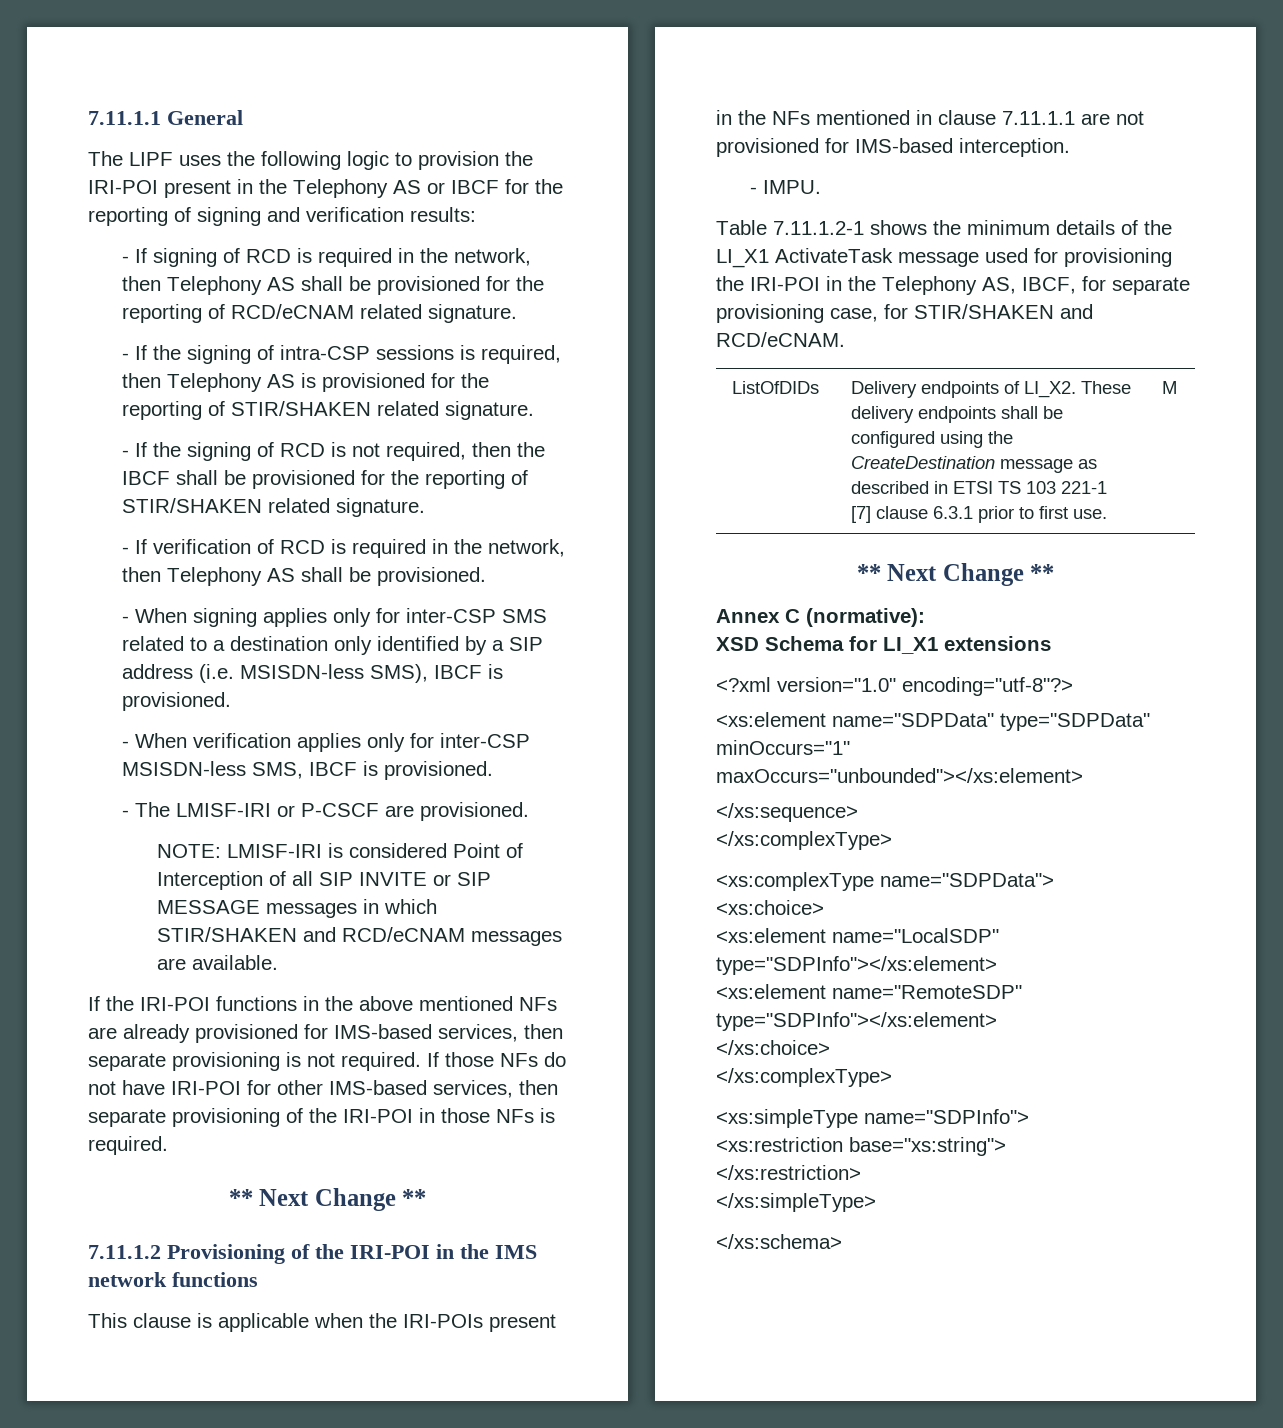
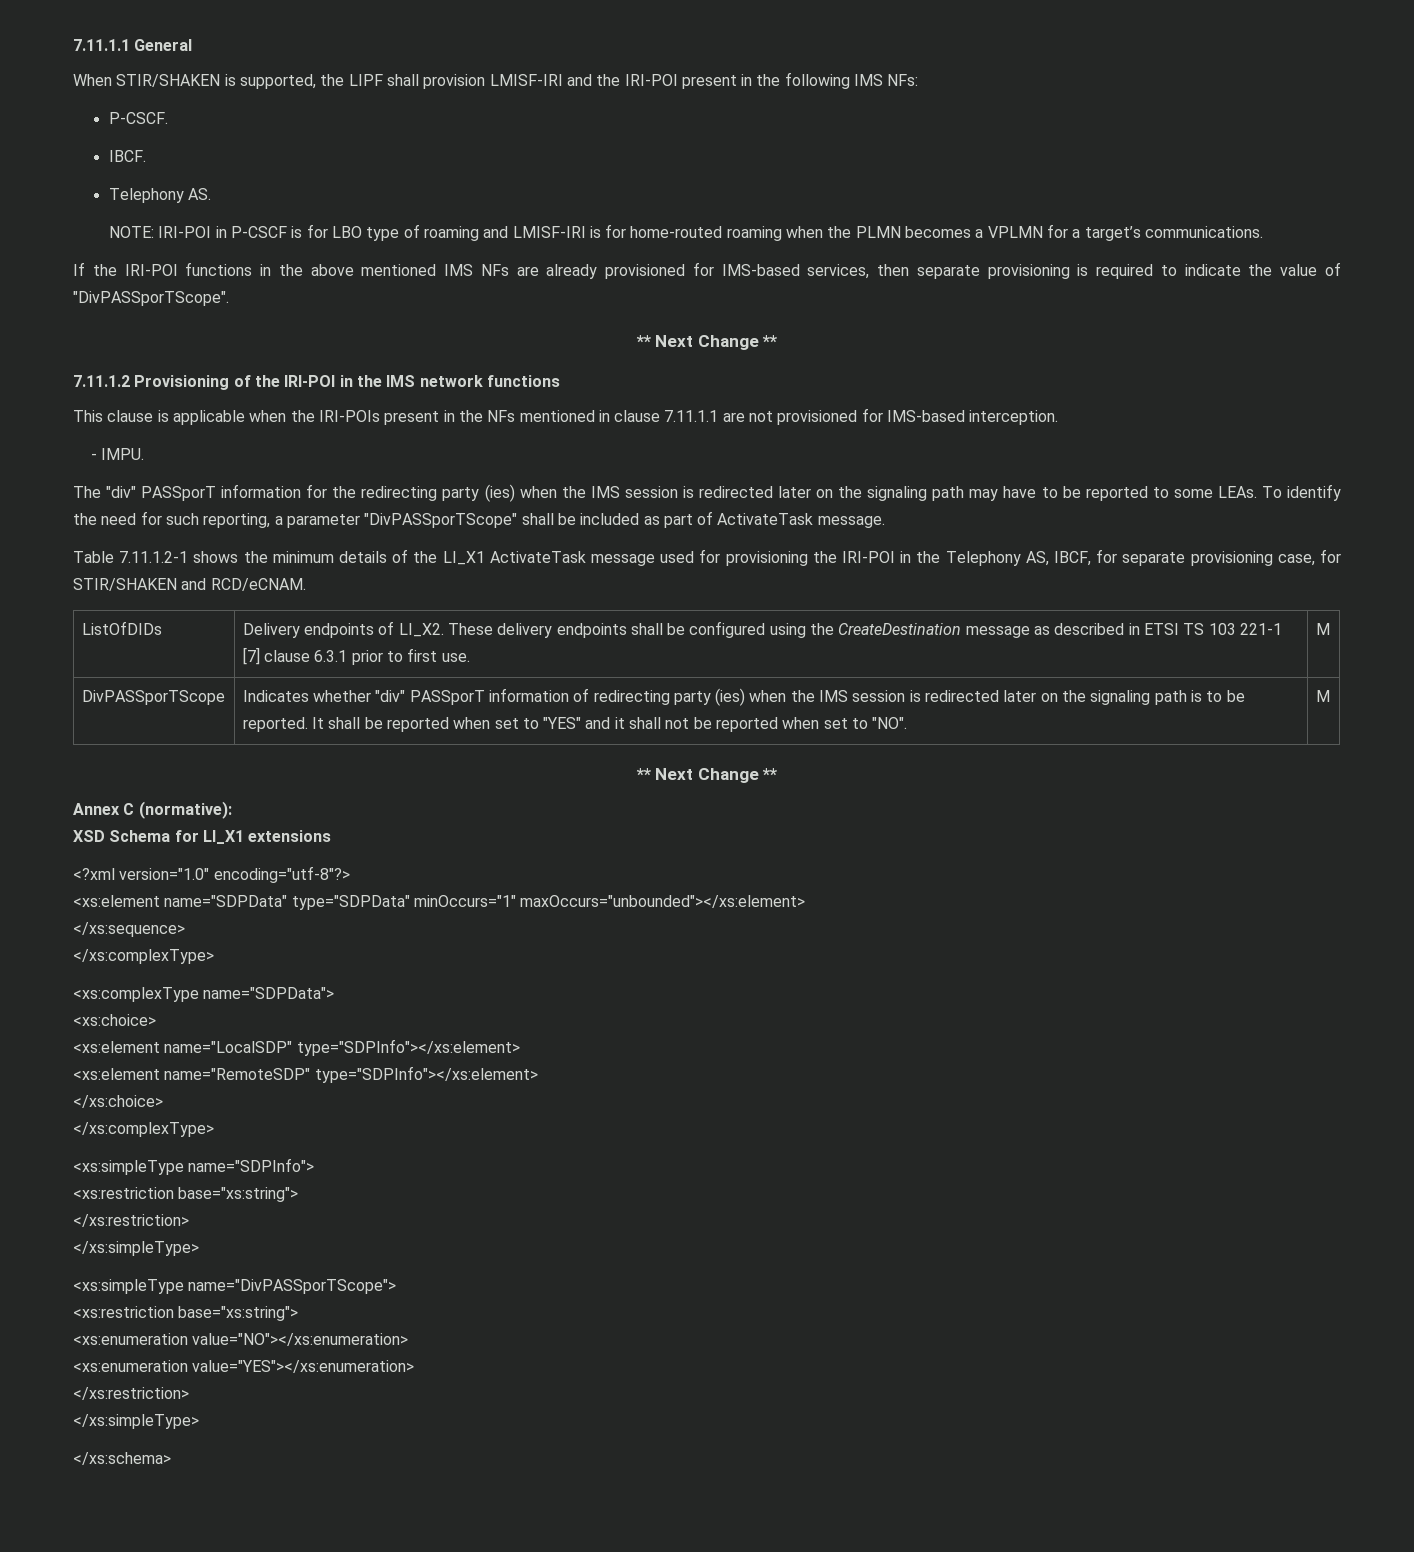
[88,151,499,170] The LIPF uses the following logic to provision -> [73,74,592,89] When STIR/SHAKEN is supported, the LIPF shall provision LMISF-IRI and
[293,179,563,198] [88,207,476,226] [122,248,532,267] [122,276,545,295] [122,304,518,323] [122,345,562,364] [122,373,490,392] [122,401,535,420] [122,442,546,461] [122,470,529,489] [122,498,426,517] [122,539,566,558] [122,567,487,586] [122,608,548,627] [122,636,544,655] [122,664,504,683] [122,692,232,711] [122,733,531,752] [122,761,494,780] [122,802,530,821] [156,843,523,858] [156,871,491,890] [156,899,437,918] [156,927,562,946] [156,955,278,970] Telephony AS or IBCF for the reporting of signing and verification results: // - If signing of RCD is required in the network, then Telephony AS shall be provisioned for the reporting of RCD/eCNAM related signature. // - If the signing of intra-CSP sessions is required, then Telephony AS is provisioned for the reporting of STIR/SHAKEN related signature. // - If the signing of RCD is not required, then the IBCF shall be provisioned for the reporting of STIR/SHAKEN related signature. // - If verification of RCD is required in the network, then Telephony AS shall be provisioned. // - When signing applies only for inter-CSP SMS related to a destination only identified by a SIP address (i.e. MSISDN-less SMS), IBCF is provisioned. // - When verification applies only for inter-CSP MSISDN-less SMS, IBCF is provisioned. // - The LMISF-IRI or P-CSCF are provisioned. // NOTE: LMISF-IRI is considered Point of Interception of all SIP INVITE or SIP MESSAGE messages in which STIR/SHAKEN and RCD/eCNAM messages are available. -> [784,72,919,89] [108,112,168,124] [108,150,146,162] [108,188,211,203] [108,224,1263,241] following IMS NFs: // P-CSCF. // IBCF. // Telephony AS. // NOTE: IRI-POI in P-CSCF is for LBO type of roaming and LMISF-IRI is for home-routed roaming when the PLMN becomes a VPLMN for a target’s communications.
(513, 1003) none -> [444,264,474,276] IMS
[307,1052,566,1071] [88,1080,558,1098] [88,1108,555,1127] [88,1136,168,1155] not required. If those NFs do not have IRI-POI for other IMS-based services, then separate provisioning of the IRI-POI in those NFs is required. -> [1096,262,1341,279] [73,291,229,306] required to indicate the value of "DivPASSporTScope".
(822, 187) none -> [73,484,1342,502] [73,511,885,528] // The "div" PASSporT information for the redirecting party (ies) when the IMS session is redirected later on the signaling path may have to be reported to some LEAs. To identify the need for such reporting, a parameter "DivPASSporTScope" shall be included as part of ActivateTask message.
(1177, 387) none -> [81,690,225,705] [242,688,1245,706] [242,717,908,732] [1315,690,1330,702] // DivPASSporTScope | Indicates whether "div" PASSporT information of redirecting party (ies) when the IMS session is redirected later on the signaling path is to be reported. It shall be reported when set to "YES" and it shall not be reported when set to "NO". | M
(876, 1202) none -> [73,1279,397,1294] [73,1306,299,1321] [73,1333,409,1346] [73,1360,415,1373] [73,1387,189,1400] [73,1414,199,1429] // <xs:simpleType name="DivPASSporTScope"> // <xs:restriction base="xs:string"> // <xs:enumeration value="NO"></xs:enumeration> // <xs:enumeration value="YES"></xs:enumeration> // </xs:restriction> // </xs:simpleType>

